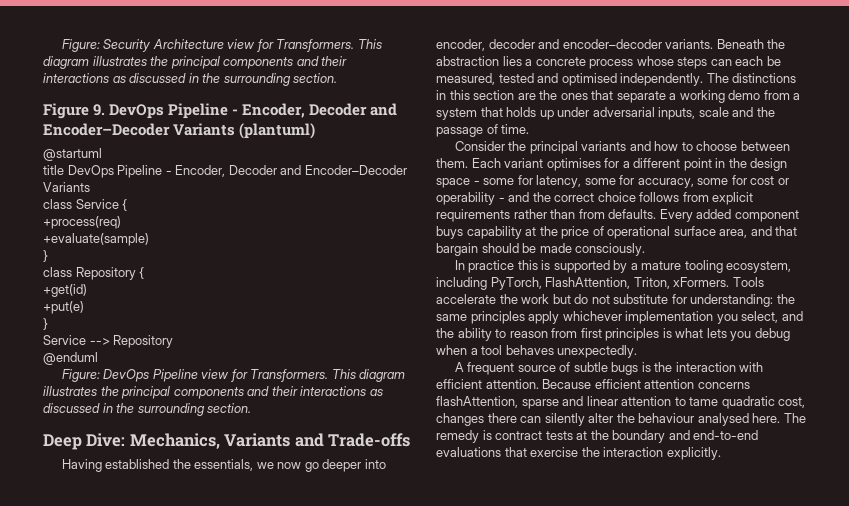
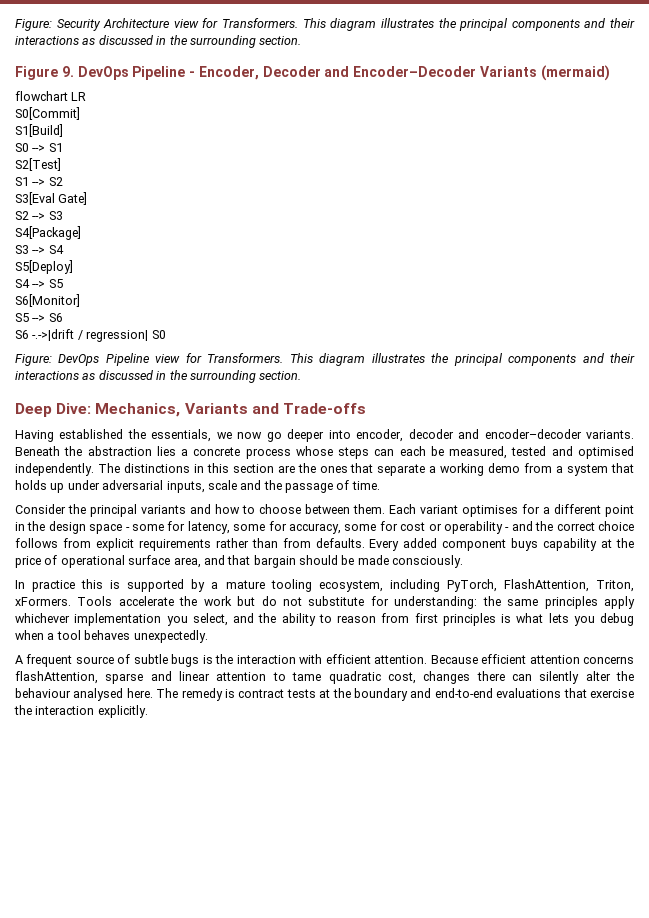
[239,123,316,139] [43,148,102,161] [43,165,407,178] [43,182,90,192] [43,199,128,211] [43,216,121,229] [43,233,149,246] [43,250,48,262] [43,267,145,280] [43,284,87,297] [43,301,84,314] [43,318,48,330] [43,335,174,348] [43,352,98,365] (plantuml) // @startuml // title DevOps Pipeline - Encoder, Decoder and Encoder–Decoder Variants // class Service { // +process(req) // +evaluate(sample) // } // class Repository { // +get(id) // +put(e) // } // Service --> Repository // @enduml -> [540,65,610,81] [15,91,87,101] [15,107,80,120] [15,124,63,137] [15,143,63,152] [15,158,61,171] [15,177,63,186] [15,192,88,205] [15,211,63,220] [15,226,81,240] [15,245,64,254] [15,260,73,274] [15,279,63,288] [15,294,80,307] [15,313,63,322] [15,329,166,342] (mermaid) // flowchart LR // S0[Commit] // S1[Build] // S0 --> S1 // S2[Test] // S1 --> S2 // S3[Eval Gate] // S2 --> S3 // S4[Package] // S3 --> S4 // S5[Deploy] // S4 --> S5 // S6[Monitor] // S5 --> S6 // S6 -.->|drift / regression| S0

